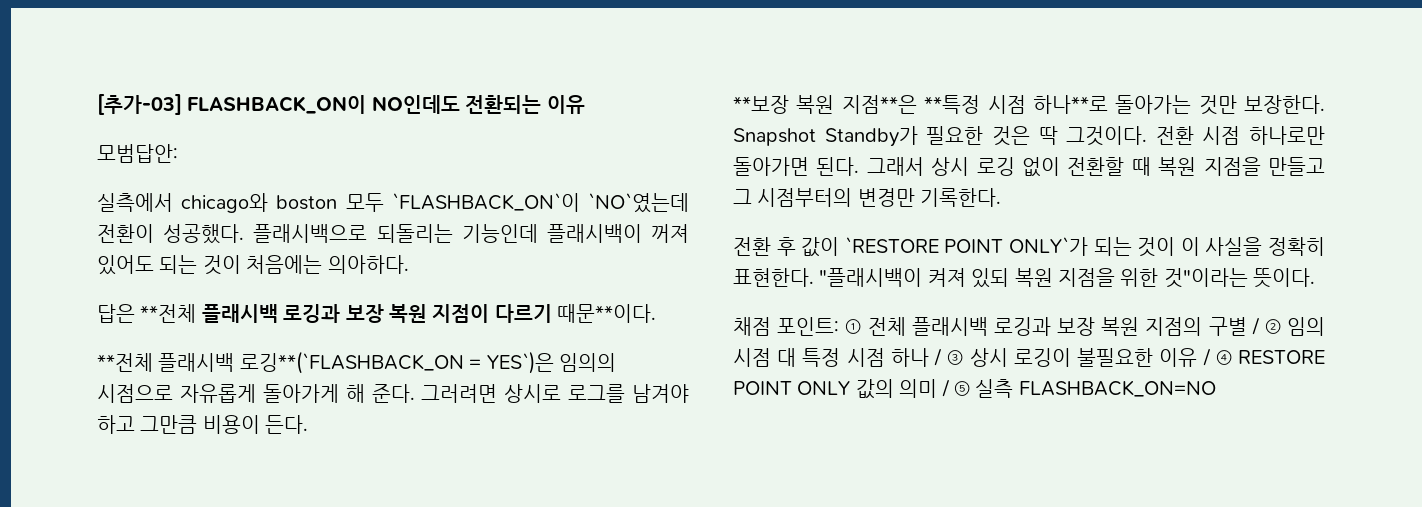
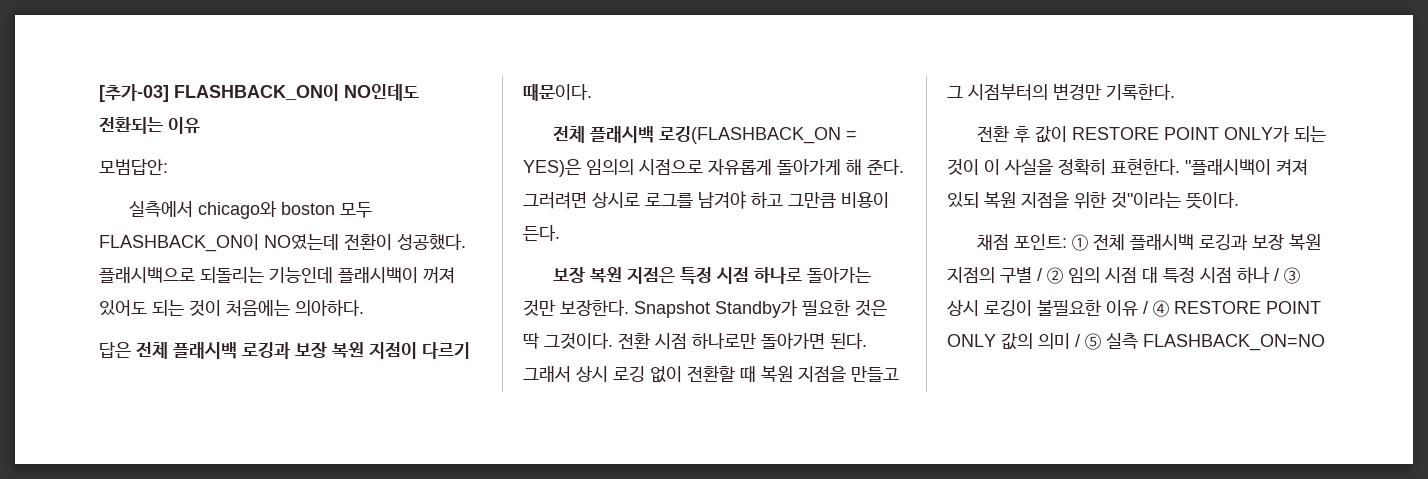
[391,193,689,213] `FLASHBACK_ON`이 `NO`였는데 -> [99,234,339,252] FLASHBACK_ON이 NO였는데
[140,304,197,323] **전체 -> [136,342,168,359] 전체
[557,304,657,323] [97,351,554,374] 때문**이다. // **전체 플래시백 로깅**(`FLASHBACK_ON = YES`)은 -> [523,84,592,101] [553,126,858,144] [523,159,581,177] 때문이다. // 전체 플래시백 로깅(FLASHBACK_ON = YES)은
[733,95,1108,114] **보장 복원 지점**은 **특정 시점 하나**로 -> [553,267,803,284] 보장 복원 지점은 특정 시점 하나로
[844,237,1088,256] `RESTORE POINT ONLY`가 -> [1072,126,1291,142] RESTORE POINT ONLY가

